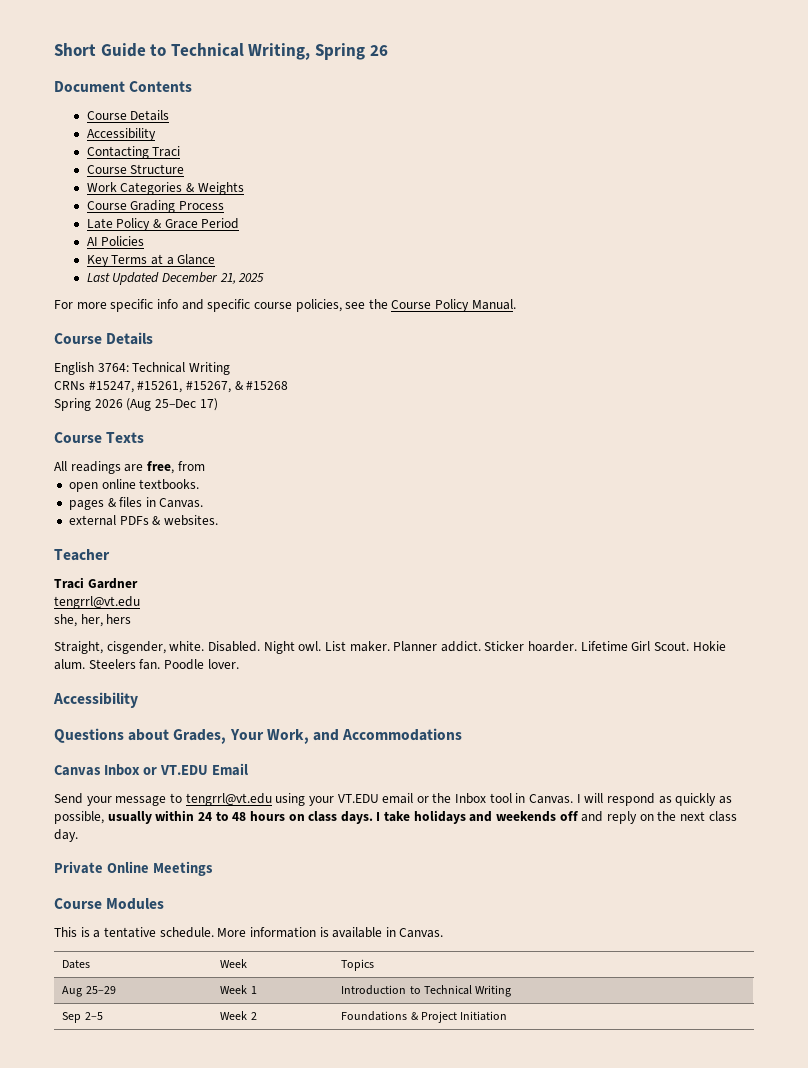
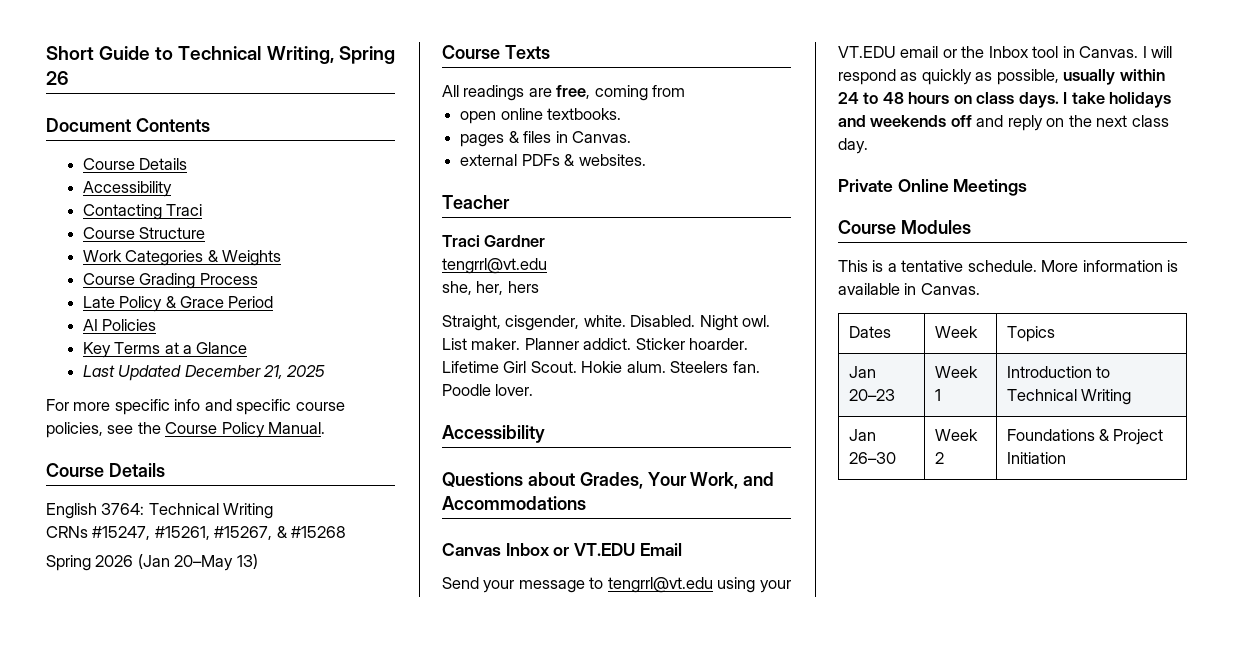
[126,398,218,411] (Aug 25–Dec 17) -> [137,554,258,571] (Jan 20–May 13)
(174, 467) none -> [594,85,648,101] coming
[62,986,116,997] Aug 25–29 -> [848,366,876,378] [848,389,895,401] Jan 20–23
[62,1012,103,1023] Sep 2–5 -> [848,429,876,441] [848,452,896,464] Jan 26–30

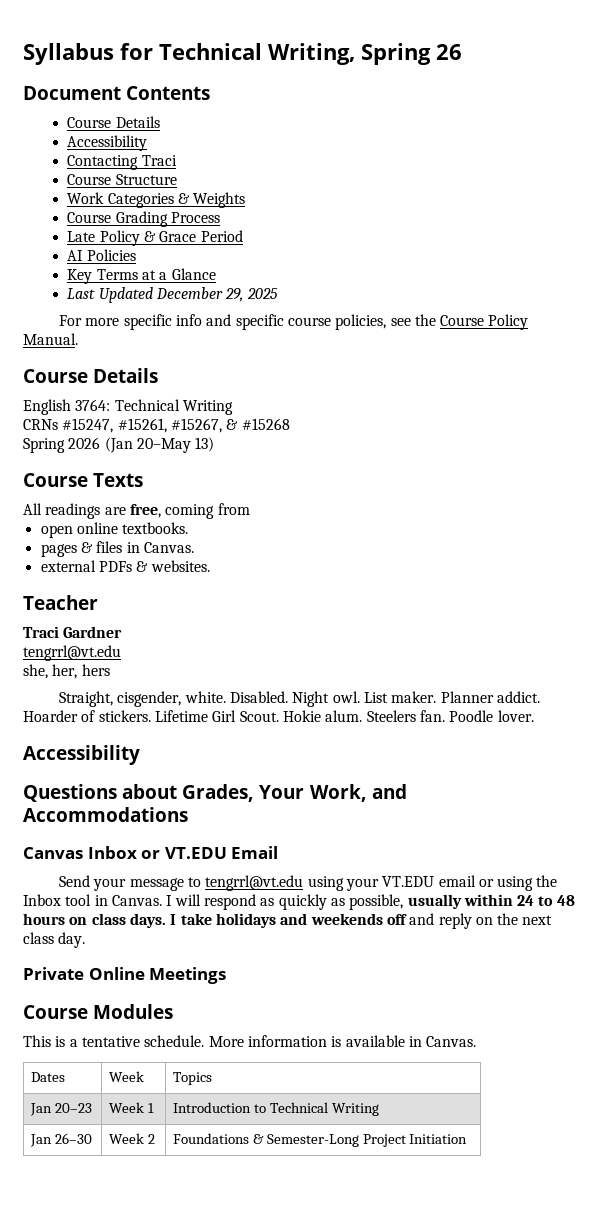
[46,46,174,60] Short Guide to -> [23,43,153,65] Syllabus for
[262,365,283,379] 21, -> [225,288,244,302] 29,
[635,338,749,350] Sticker hoarder. -> [23,710,151,722] Hoarder of stickers.
(957, 53) none -> [497,876,534,891] using
(1111, 435) none -> [266,1134,359,1147] Semester-Long

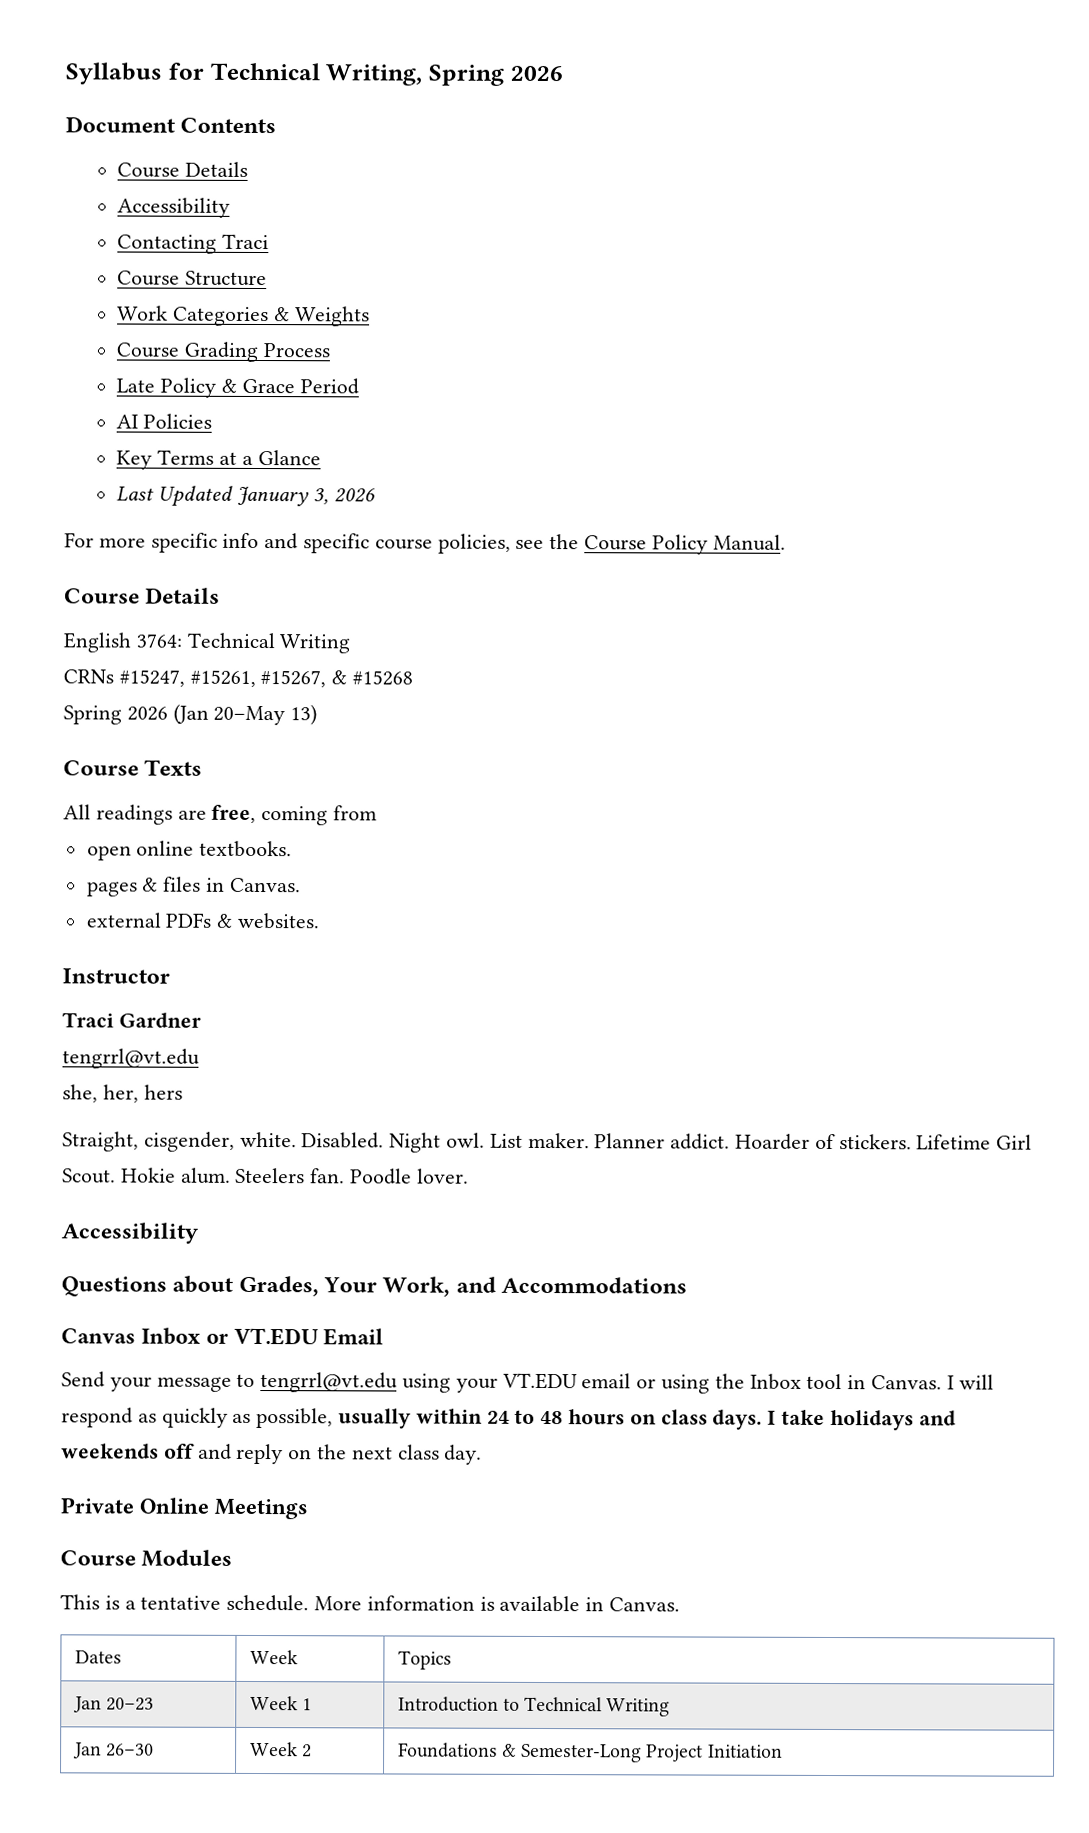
[435,44,462,60] 26 -> [509,65,563,82] 2026
[156,287,278,302] December 29, 2025 -> [236,485,376,507] January 3, 2026
[23,595,98,610] Teacher -> [62,968,170,984] Instructor

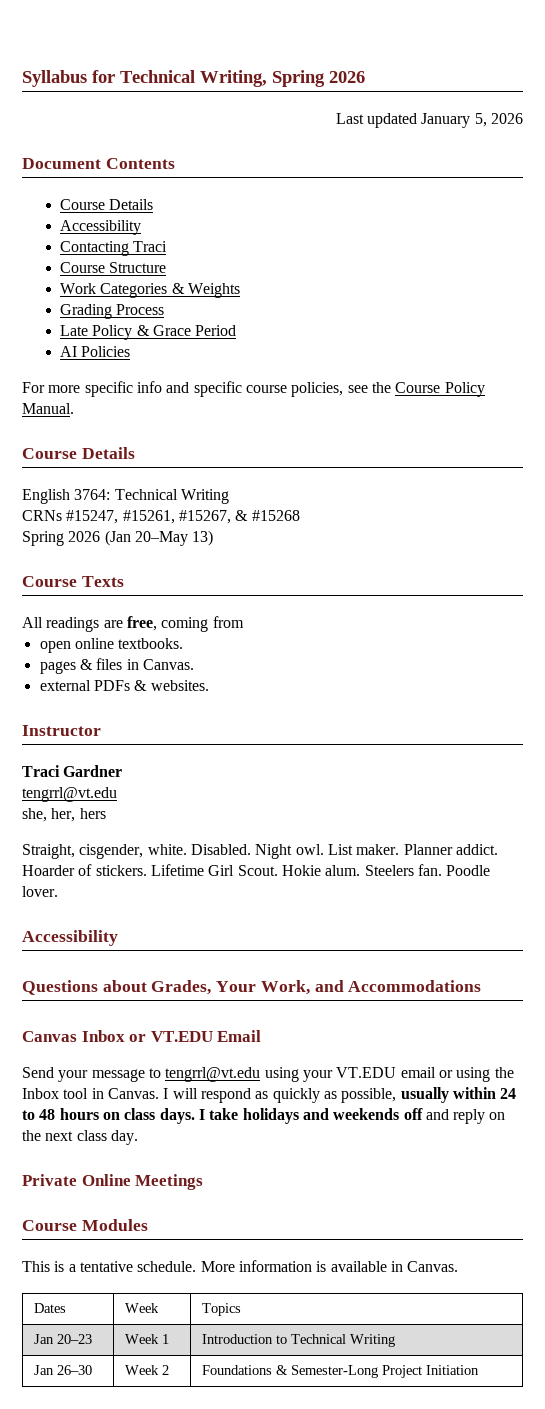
(563, 73) none -> [335,113,523,128] // Last updated January 5, 2026
[116,342,181,358] Course -> (241, 290) none
[116,449,321,470] [116,485,376,507] // Key Terms at a Glance // Last Updated January 3, 2026 -> (131, 351) none

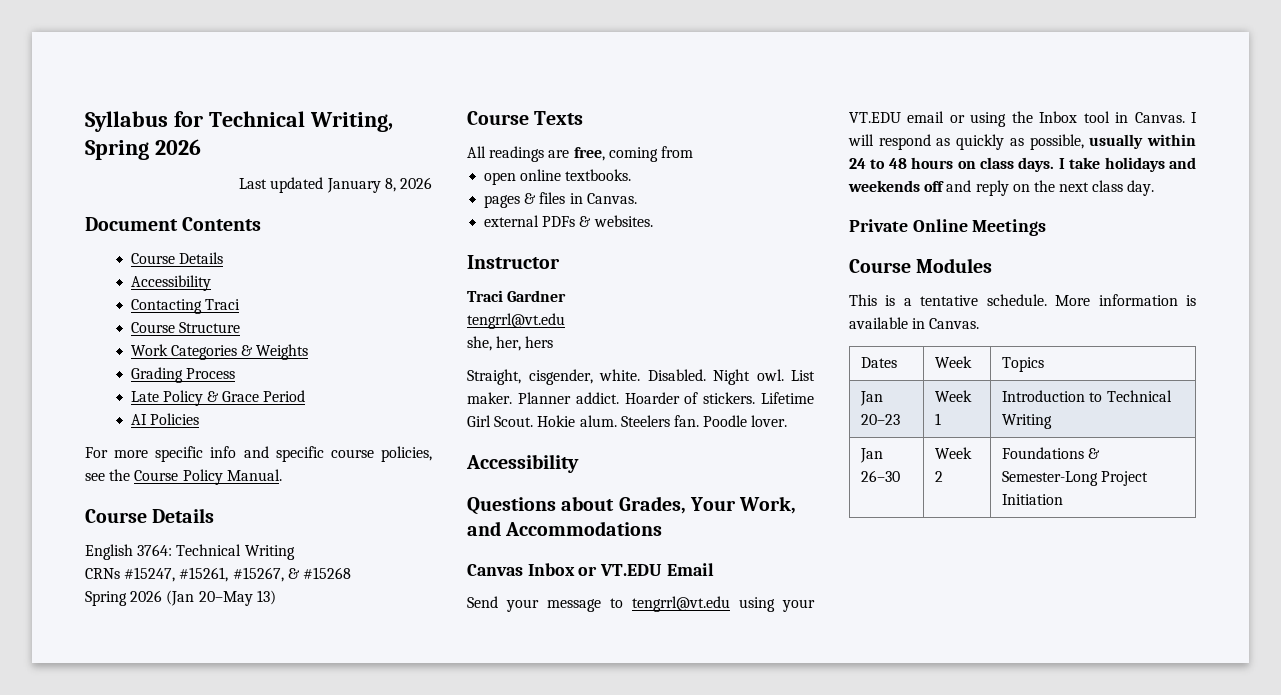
[474,113,487,127] 5, -> [384,178,396,192] 8,

